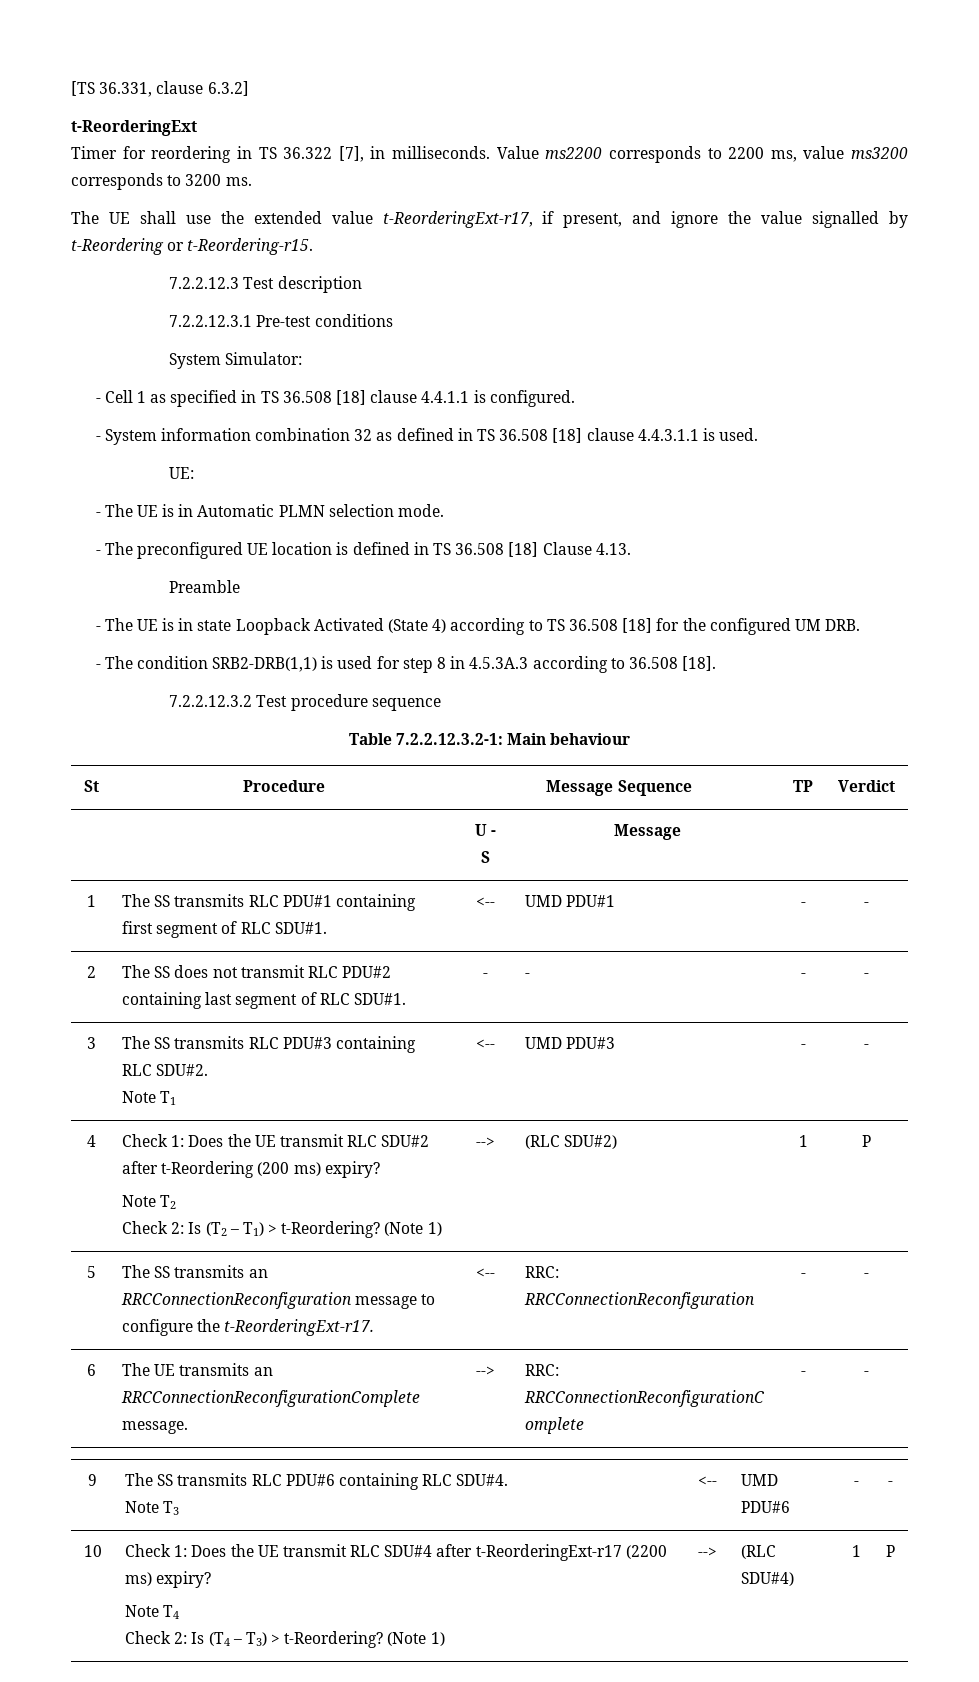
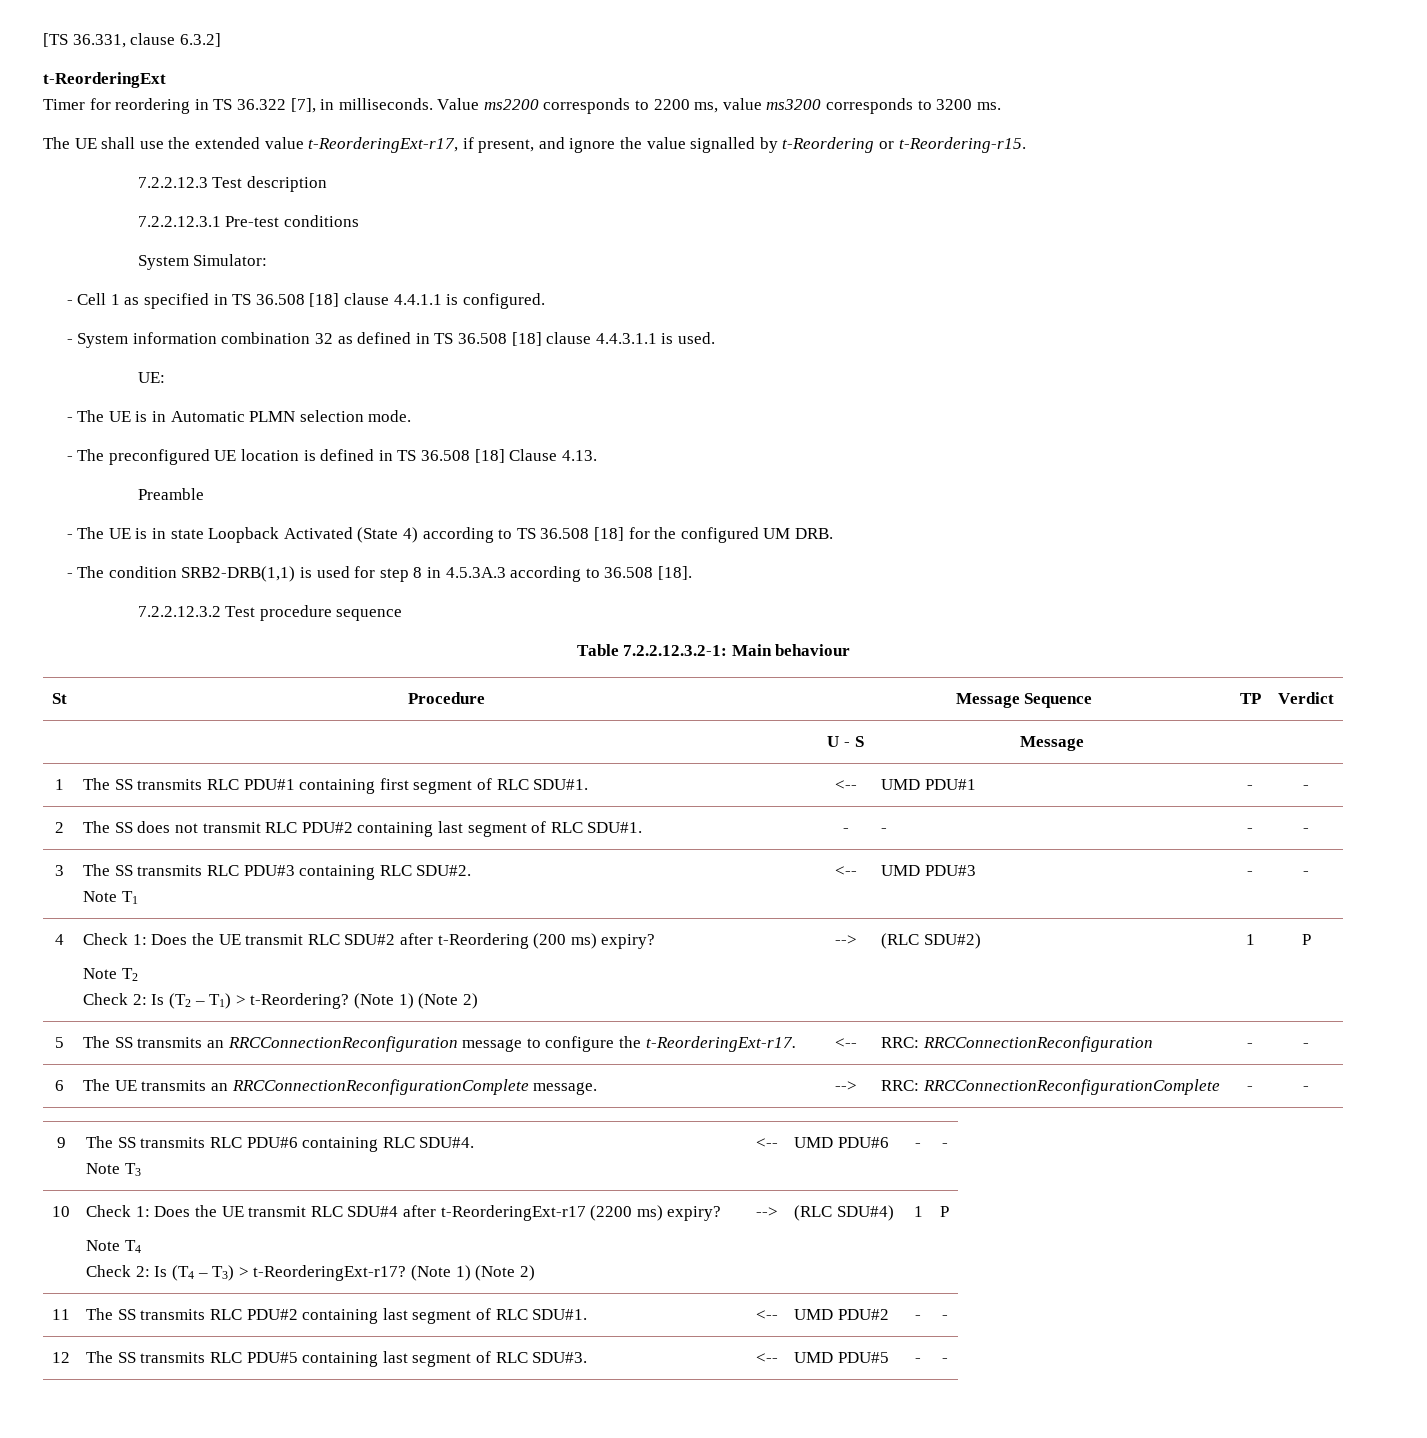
(442, 1229) none -> [418,993,478,1009] (Note 2)
[284,1631,445,1648] t-Reordering? (Note 1) -> [253,1265,535,1281] t-ReorderingExt-r17? (Note 1) (Note 2)
(895, 1551) none -> [52,1309,70,1320] [86,1308,588,1324] [756,1310,778,1320] [794,1309,889,1320] [915,1315,921,1320] [941,1315,948,1320] [52,1352,70,1363] [86,1351,588,1367] [756,1353,778,1363] [794,1352,889,1363] [915,1358,921,1363] [941,1358,948,1363] // 11 | The SS transmits RLC PDU#2 containing last segment of RLC SDU#1. | <-- | UMD PDU#2 | - | - // 12 | The SS transmits RLC PDU#5 containing last segment of RLC SDU#3. | <-- | UMD PDU#5 | - | -

